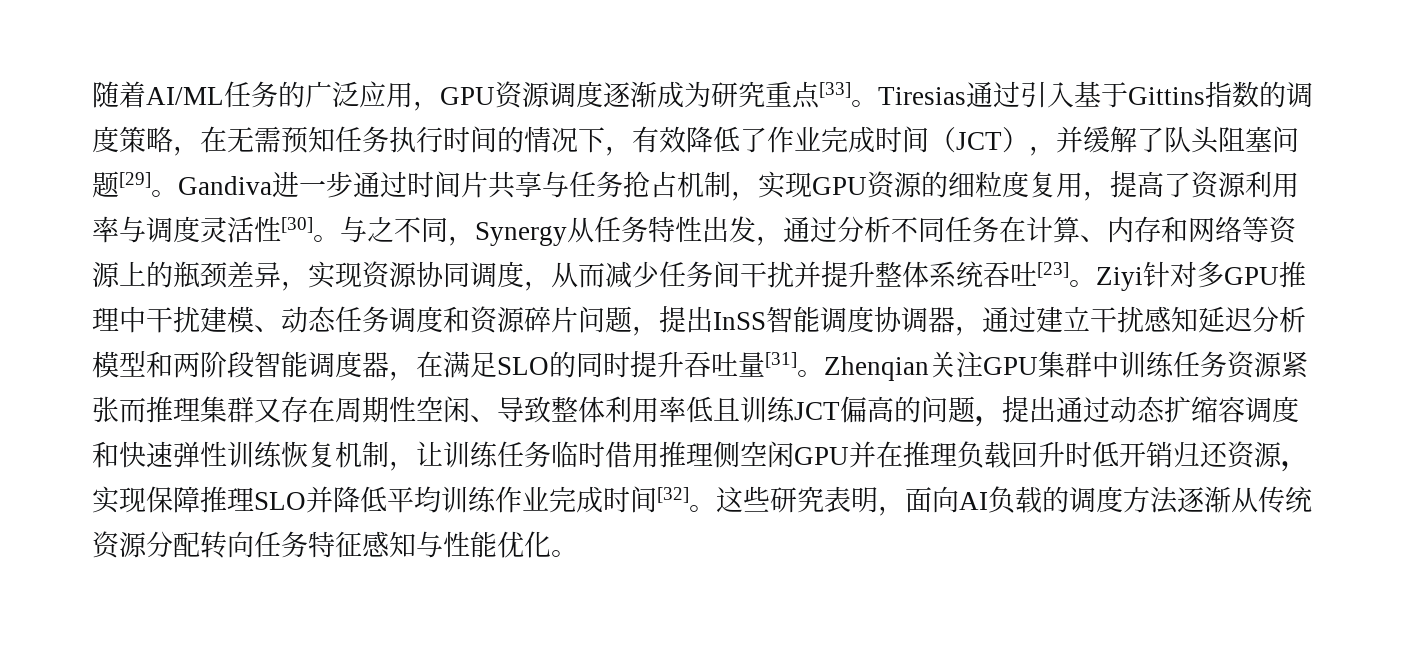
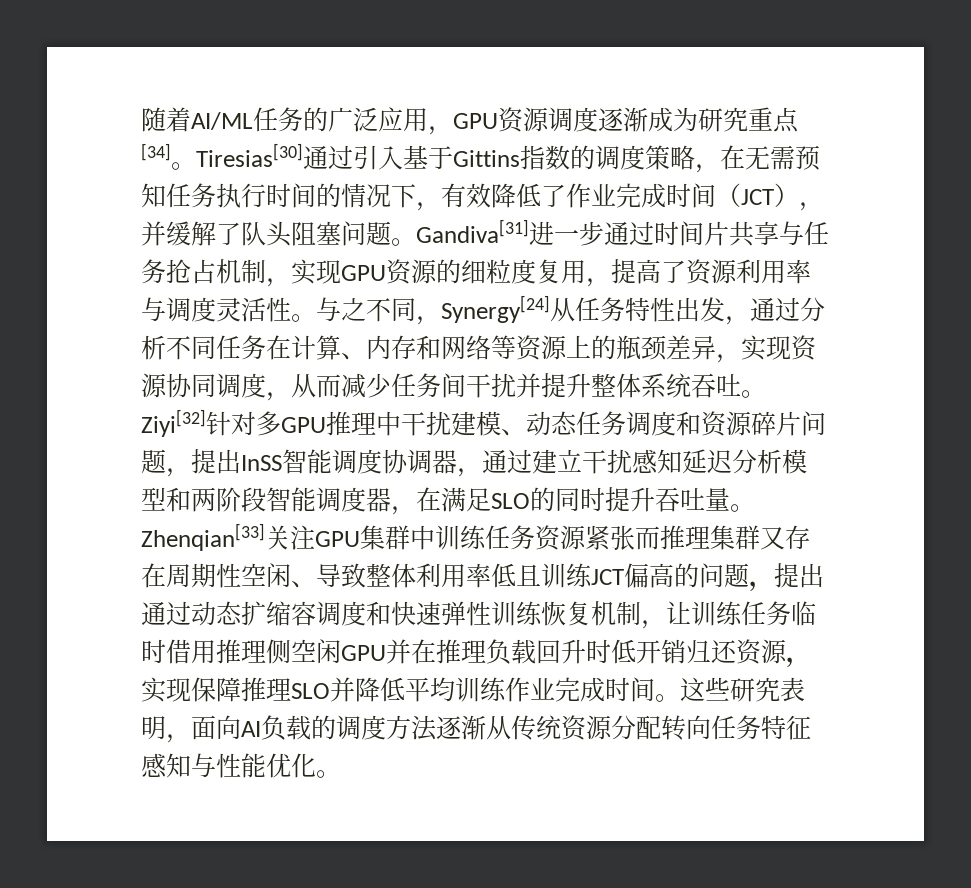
[819,82,851,98] [851,87,966,107] [33]。Tiresias -> [141,143,171,161] [171,143,303,170] [34]。Tiresias[30]
[119,172,151,188] [151,176,272,197] [29]。Gandiva -> [391,219,529,246] 。Gandiva[31]
[281,217,313,233] [30] -> (291, 309) none
[475,222,567,246] Synergy -> [441,295,550,323] Synergy[24]
[1037,262,1069,278] [1069,267,1143,291] [23]。Ziyi -> [741,390,766,398] [141,409,206,437] 。Ziyi[32]
[765,352,797,368] [797,356,929,381] [31]。Zhenqian -> [730,504,755,512] [141,523,265,551] 。Zhenqian[33]
[657,487,689,503] [32] -> (655, 689) none

